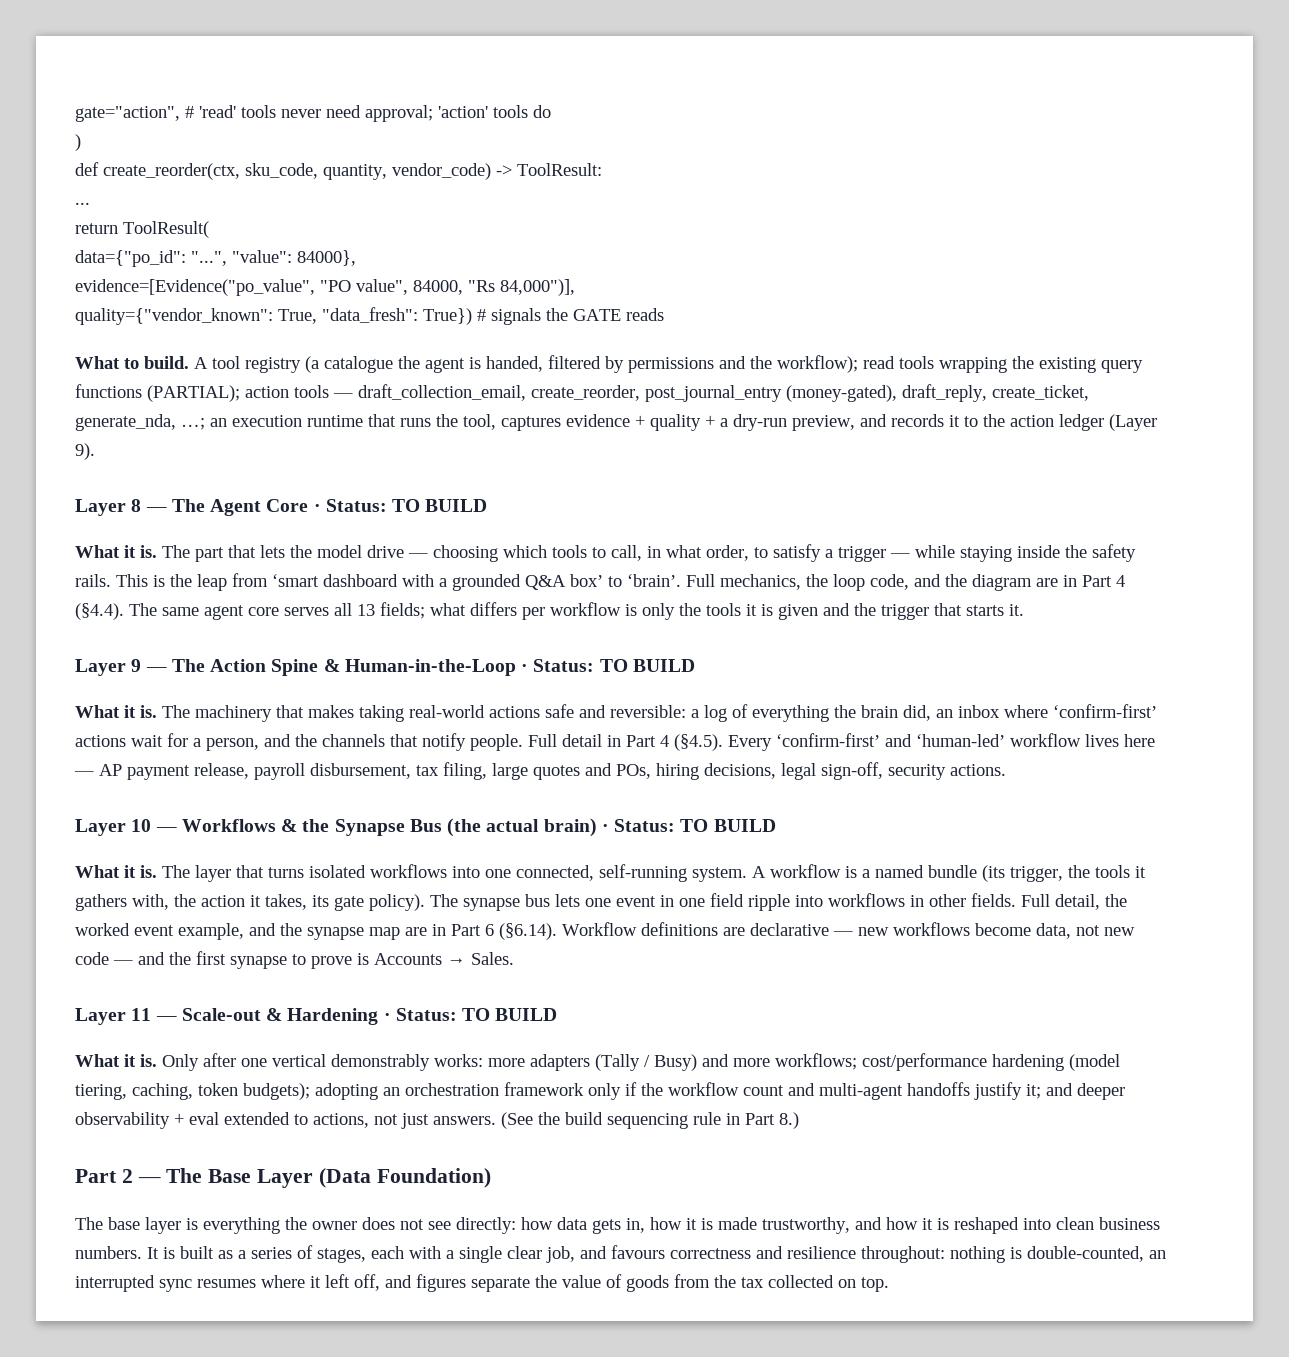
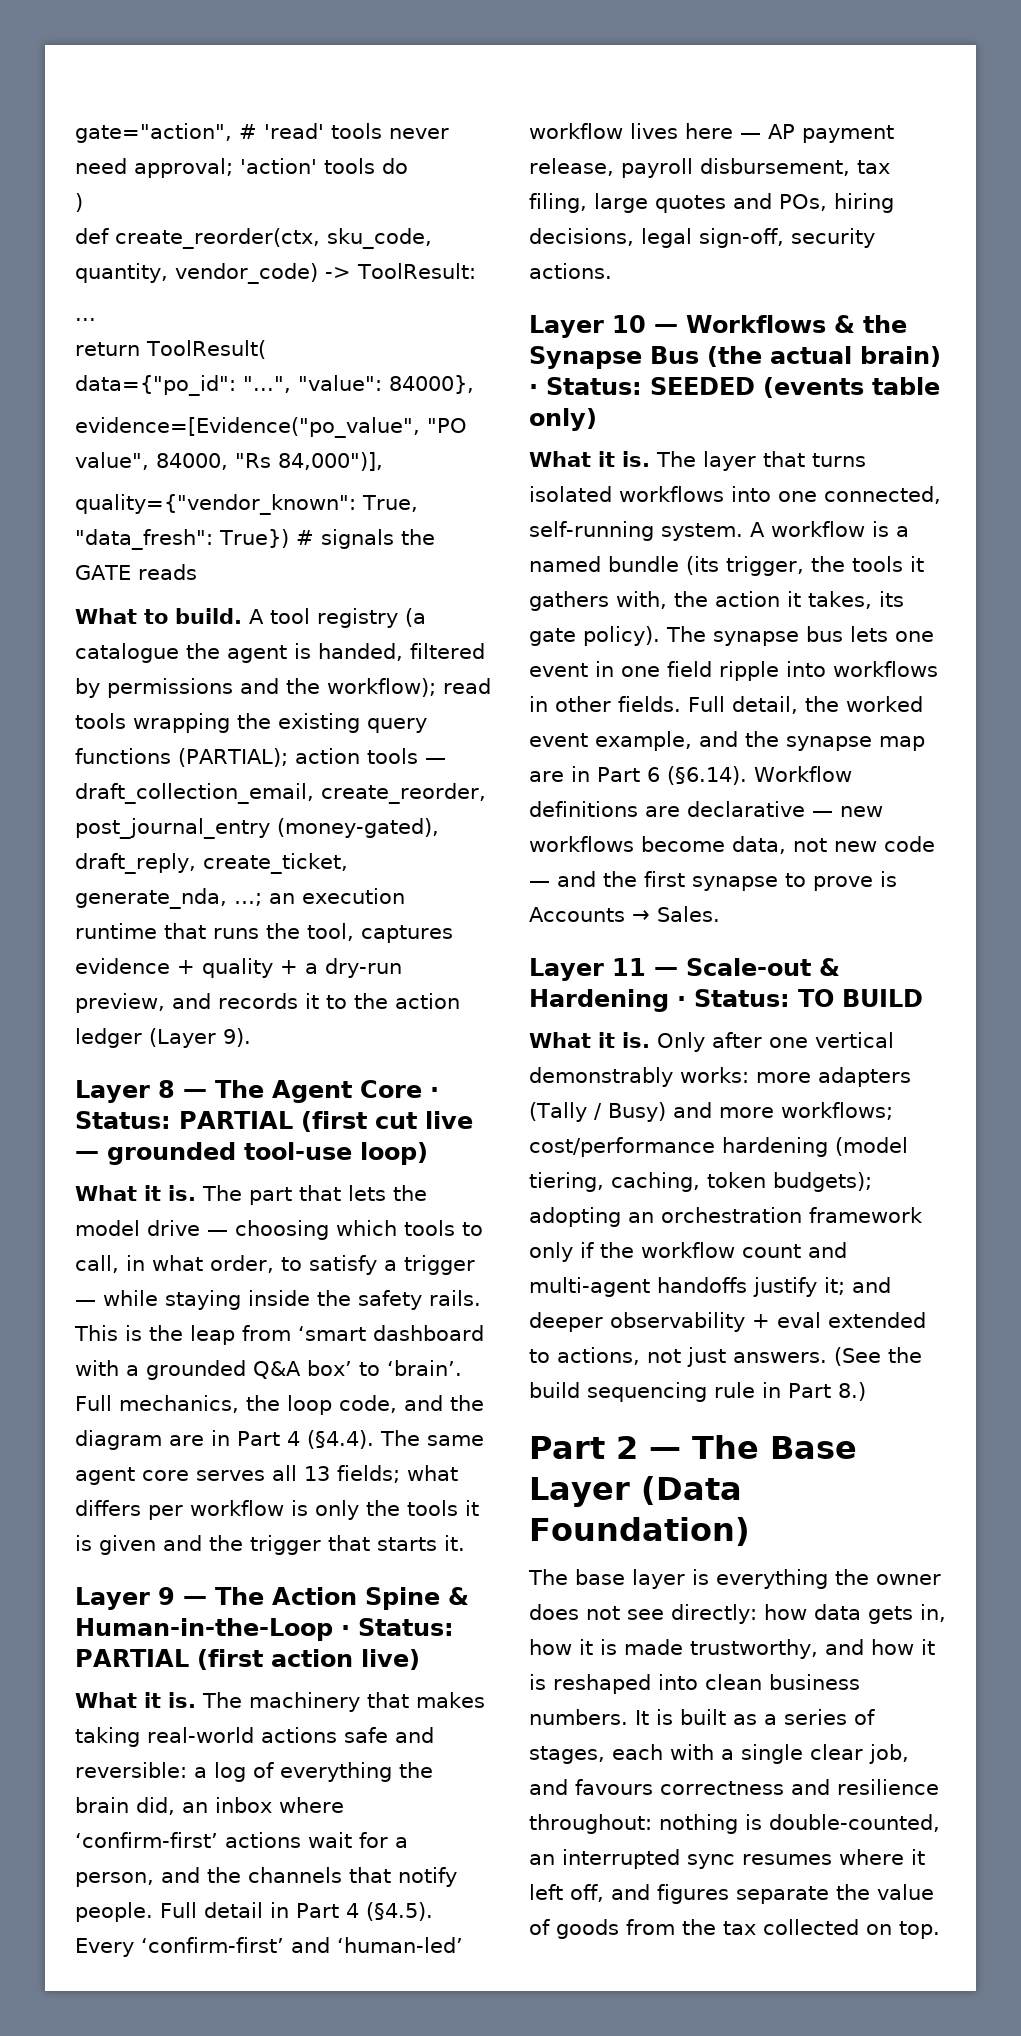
[392,499,488,512] TO BUILD -> [179,1111,473,1132] [75,1142,428,1165] PARTIAL (first cut live — grounded tool-use loop)
[599,659,695,672] TO BUILD -> [75,1649,420,1670] PARTIAL (first action live)
[680,819,776,832] TO BUILD -> [650,377,940,398] [529,408,597,431] SEEDED (events table only)

